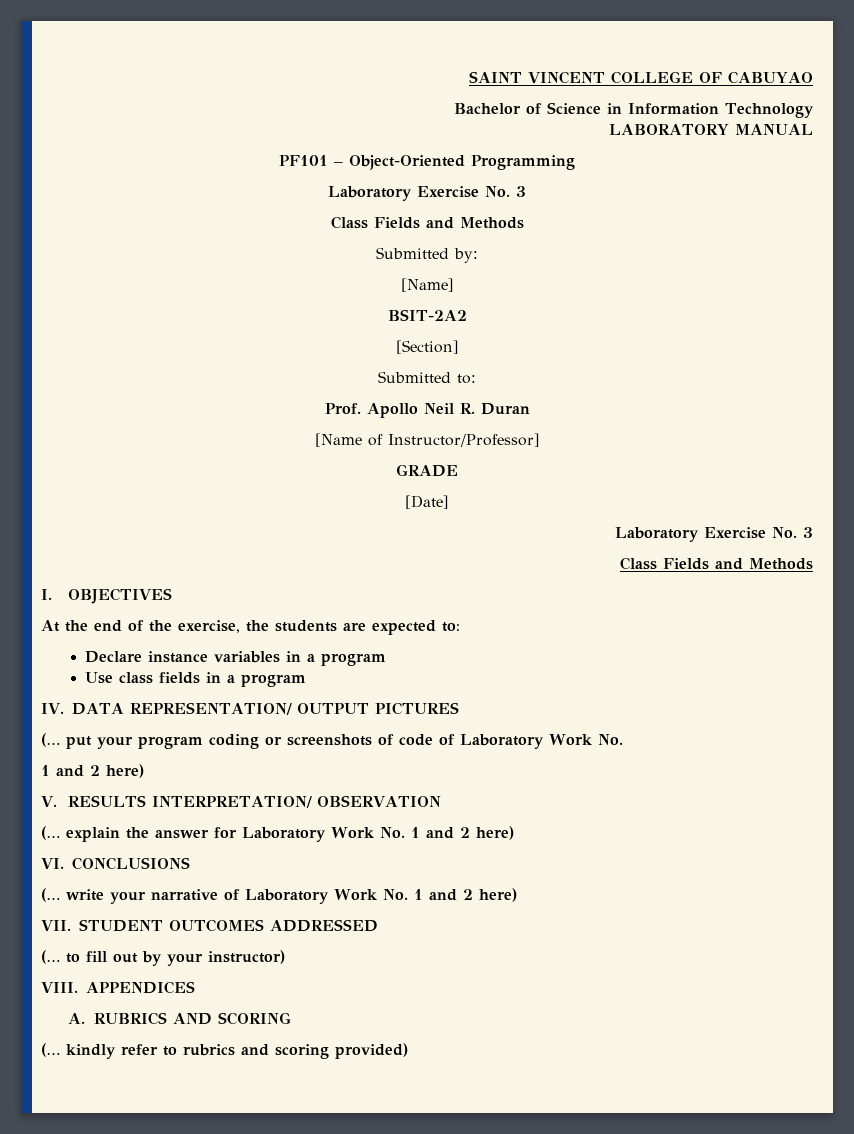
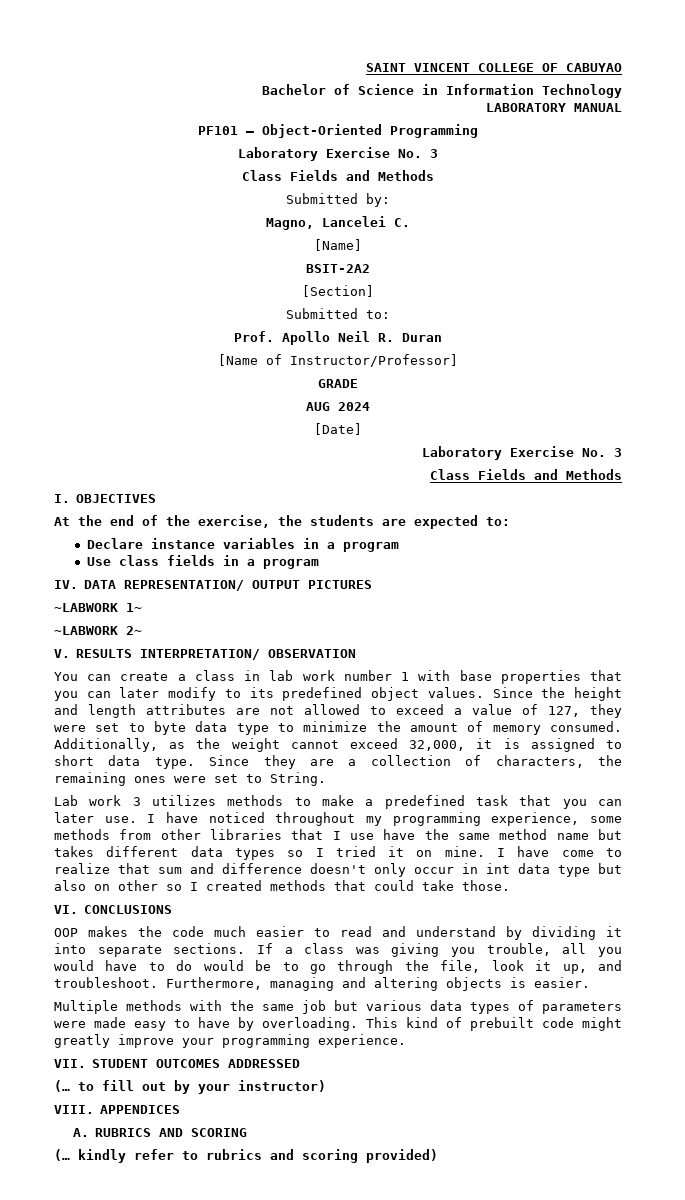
(478, 255) none -> [266,216,410,230] // Magno, Lancelei C.
(458, 470) none -> [306,402,370,411] // AUG 2024
[41,733,623,749] [41,764,144,778] [41,795,441,808] [41,826,514,842] [41,857,190,870] [41,888,517,904] (… put your program coding or screenshots of code of Laboratory Work No. // 1 and 2 here) // V. RESULTS INTERPRETATION/ OBSERVATION // (… explain the answer for Laboratory Work No. 1 and 2 here) // VI. CONCLUSIONS // (… write your narrative of Laboratory Work No. 1 and 2 here) -> [54,603,142,612] [54,626,142,635] [54,649,357,660] [54,670,622,684] [54,687,623,701] [54,704,622,718] [54,721,622,735] [54,738,622,752] [54,755,622,769] [54,772,326,786] [54,795,622,809] [54,812,622,826] [54,829,622,840] [54,846,623,860] [54,863,622,877] [54,880,510,891] [54,905,173,914] [54,926,622,940] [54,943,622,957] [54,960,623,974] [54,977,590,991] [54,1000,622,1014] [54,1017,622,1031] [54,1034,406,1048] ~LABWORK 1~ // ~LABWORK 2~ // V. RESULTS INTERPRETATION/ OBSERVATION // You can create a class in lab work number 1 with base properties that you can later modify to its predefined object values. Since the height and length attributes are not allowed to exceed a value of 127, they were set to byte data type to minimize the amount of memory consumed. Additionally, as the weight cannot exceed 32,000, it is assigned to short data type. Since they are a collection of characters, the remaining ones were set to String. // Lab work 3 utilizes methods to make a predefined task that you can later use. I have noticed throughout my programming experience, some methods from other libraries that I use have the same method name but takes different data types so I tried it on mine. I have come to realize that sum and difference doesn't only occur in int data type but also on other so I created methods that could take those. // VI. CONCLUSIONS // OOP makes the code much easier to read and understand by dividing it into separate sections. If a class was giving you trouble, all you would have to do would be to go through the file, look it up, and troubleshoot. Furthermore, managing and altering objects is easier. // Multiple methods with the same job but various data types of parameters were made easy to have by overloading. This kind of prebuilt code might greatly improve your programming experience.

